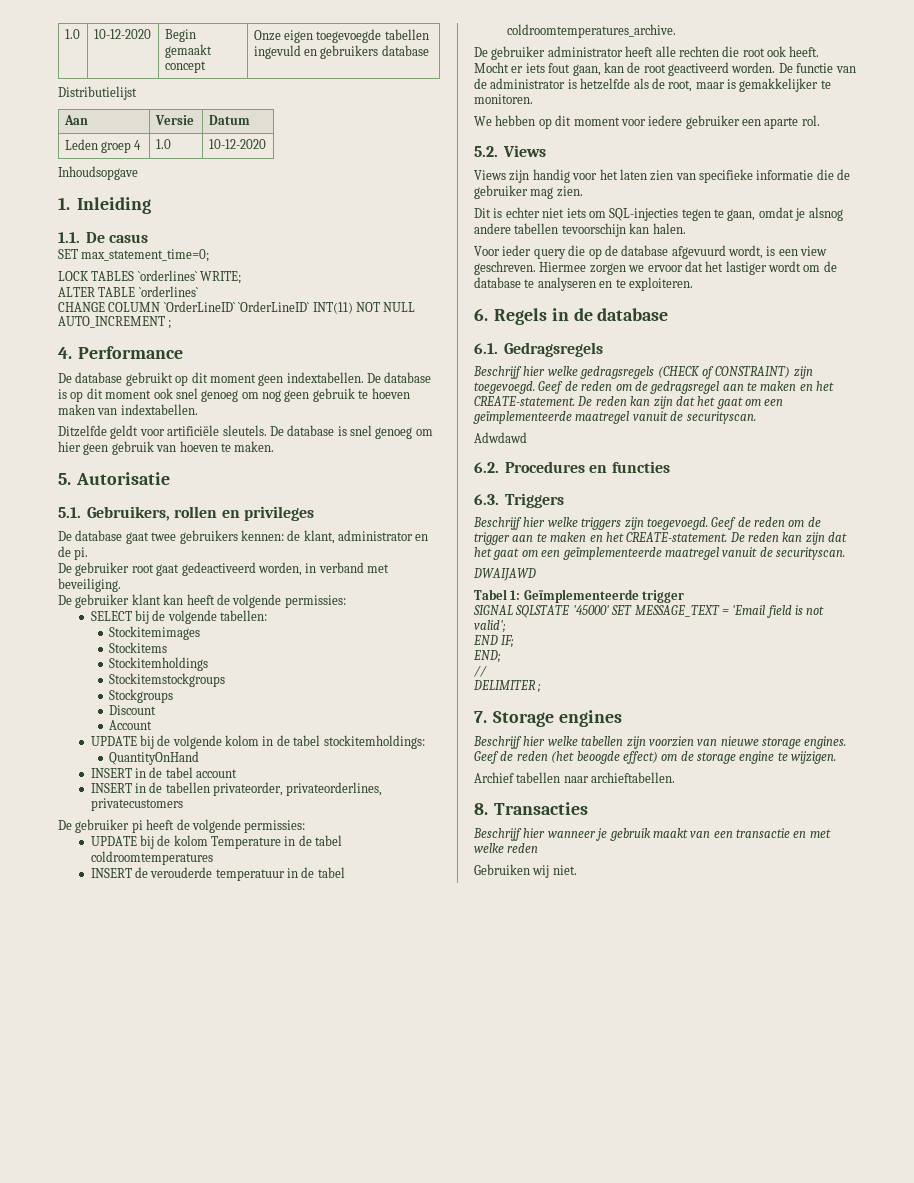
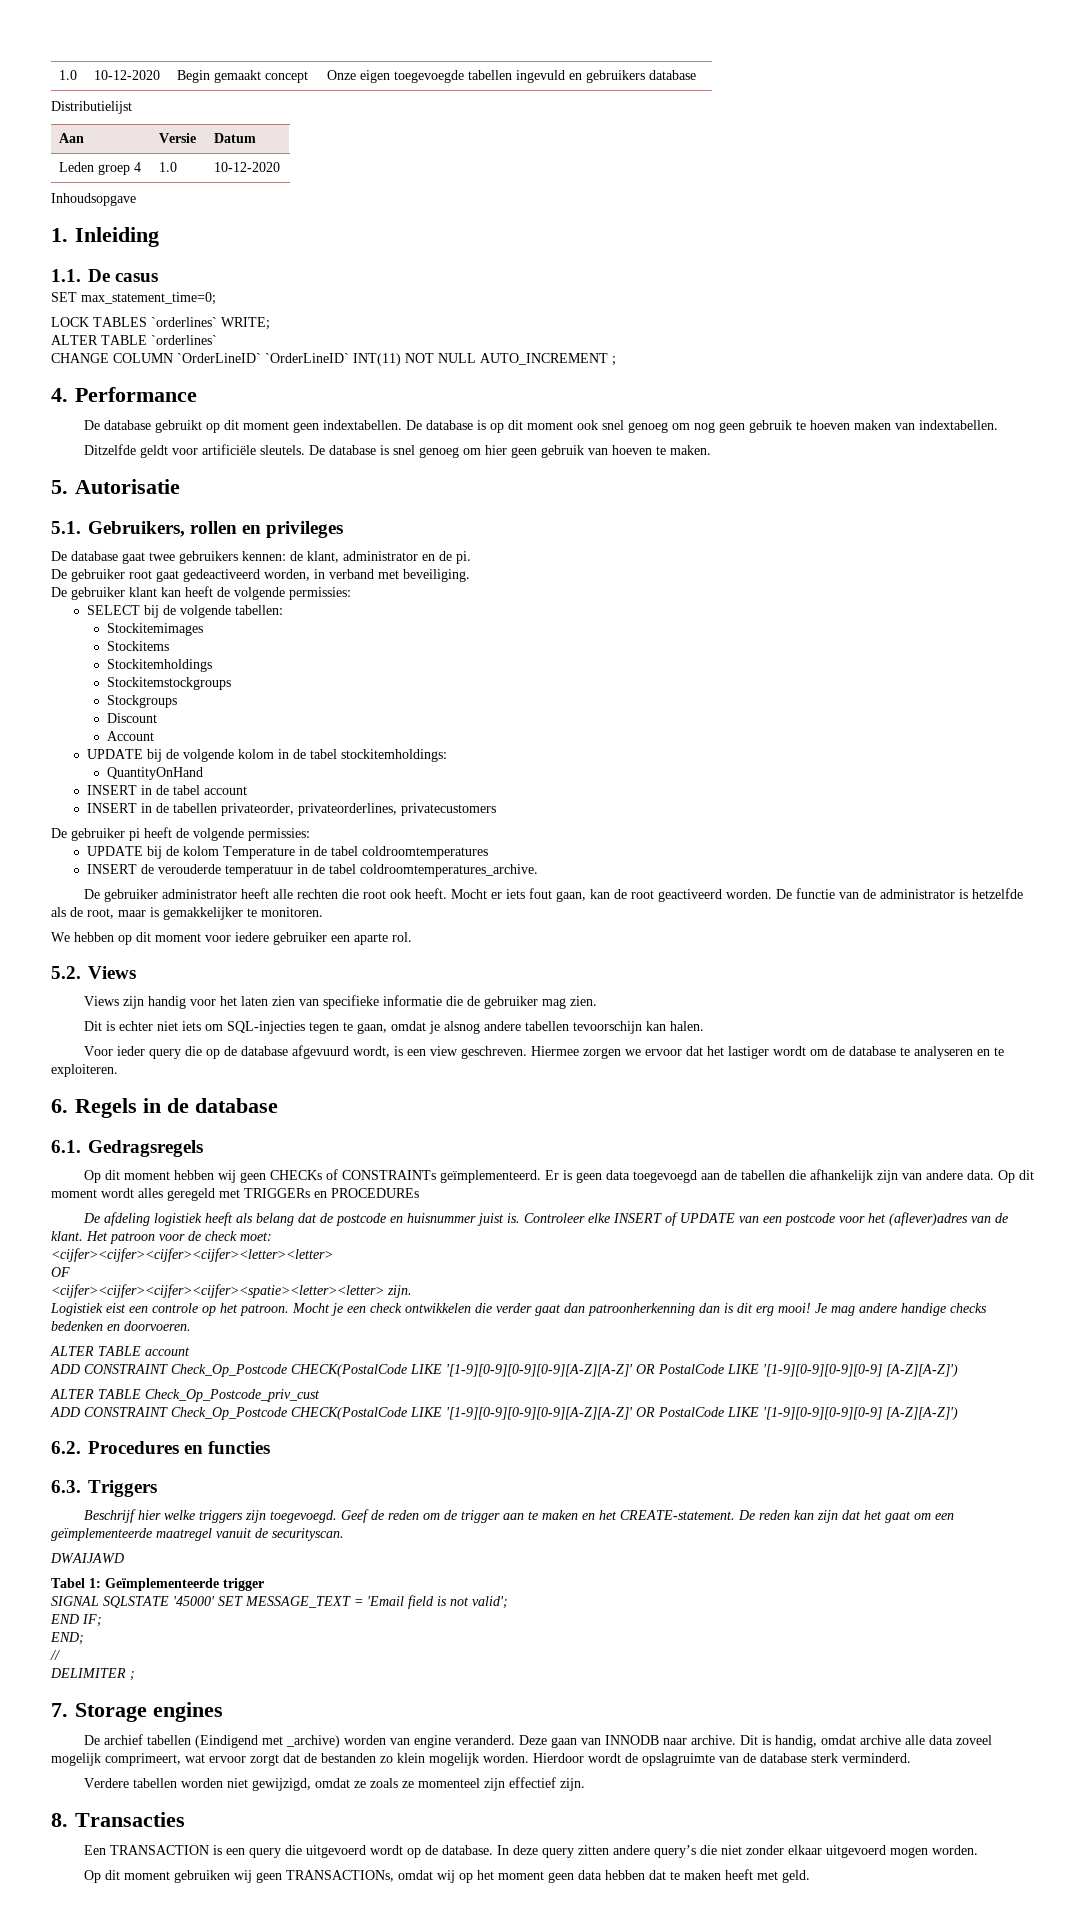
[473,366,813,379] [474,381,835,394] [474,396,784,409] [473,411,756,424] [474,432,527,443] Beschrijf hier welke gedragsregels (CHECK of CONSTRAINT) zijn toegevoegd. Geef de reden om de gedragsregel aan te maken en het CREATE-statement. De reden kan zijn dat het gaat om een geïmplementeerde maatregel vanuit de securityscan. // Adwdawd -> [84,1169,1035,1183] [51,1188,419,1201] [83,1212,1009,1226] [51,1231,272,1244] [51,1248,333,1262] [51,1267,70,1277] [51,1284,412,1298] [50,1303,987,1316] [51,1321,191,1331] [50,1346,190,1356] [50,1364,958,1377] [50,1389,320,1402] [50,1407,958,1420] Op dit moment hebben wij geen CHECKs of CONSTRAINTs geïmplementeerd. Er is geen data toegevoegd aan de tabellen die afhankelijk zijn van andere data. Op dit moment wordt alles geregeld met TRIGGERs en PROCEDUREs // De afdeling logistiek heeft als belang dat de postcode en huisnummer juist is. Controleer elke INSERT of UPDATE van een postcode voor het (aflever)adres van de klant. Het patroon voor de check moet: // <cijfer><cijfer><cijfer><cijfer><letter><letter> // OF // <cijfer><cijfer><cijfer><cijfer><spatie><letter><letter> zijn. // Logistiek eist een controle op het patroon. Mocht je een check ontwikkelen die verder gaat dan patroonherkenning dan is dit erg mooi! Je mag andere handige checks bedenken en doorvoeren. // ALTER TABLE account // ADD CONSTRAINT Check_Op_Postcode CHECK(PostalCode LIKE '[1-9][0-9][0-9][0-9][A-Z][A-Z]' OR PostalCode LIKE '[1-9][0-9][0-9][0-9] [A-Z][A-Z]') // ALTER TABLE Check_Op_Postcode_priv_cust // ADD CONSTRAINT Check_Op_Postcode CHECK(PostalCode LIKE '[1-9][0-9][0-9][0-9][A-Z][A-Z]' OR PostalCode LIKE '[1-9][0-9][0-9][0-9] [A-Z][A-Z]')
[473,736,847,749] [474,751,837,764] [474,772,676,783] [474,802,589,815] [473,828,831,841] [474,843,539,853] [474,864,577,878] Beschrijf hier welke tabellen zijn voorzien van nieuwe storage engines. Geef de reden (het beoogde effect) om de storage engine te wijzigen. // Archief tabellen naar archieftabellen. // 8. Transacties // Beschrijf hier wanneer je gebruik maakt van een transactie en met welke reden // Gebruiken wij niet. -> [84,1734,993,1748] [51,1753,911,1766] [84,1777,586,1791] [51,1812,185,1827] [84,1845,979,1858] [84,1869,811,1883] De archief tabellen (Eindigend met _archive) worden van engine veranderd. Deze gaan van INNODB naar archive. Dit is handig, omdat archive alle data zoveel mogelijk comprimeert, wat ervoor zorgt dat de bestanden zo klein mogelijk worden. Hierdoor wordt de opslagruimte van de database sterk verminderd. // Verdere tabellen worden niet gewijzigd, omdat ze zoals ze momenteel zijn effectief zijn. // 8. Transacties // Een TRANSACTION is een query die uitgevoerd wordt op de database. In deze query zitten andere query’s die niet zonder elkaar uitgevoerd mogen worden. // Op dit moment gebruiken wij geen TRANSACTIONs, omdat wij op het moment geen data hebben dat te maken heeft met geld.

